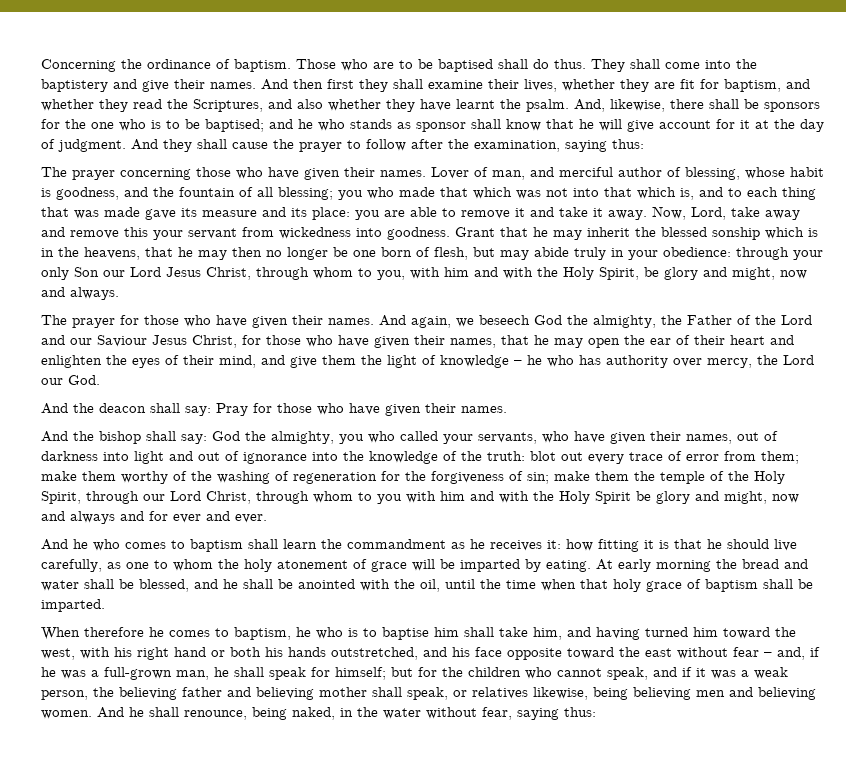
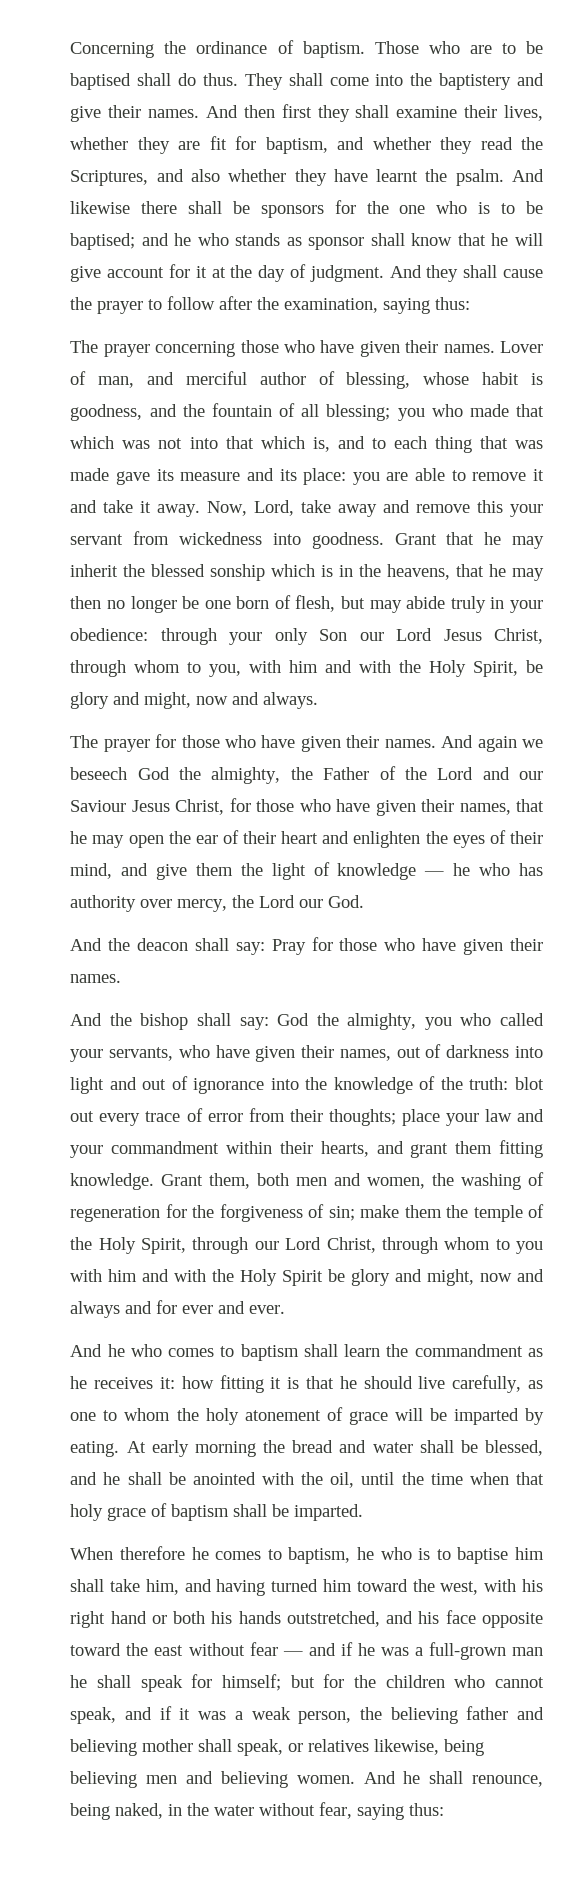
[574,99,666,112] And, likewise, -> [512,169,545,182] [70,201,131,214] And likewise
[411,316,452,328] again, -> [477,736,517,752] again
[514,360,523,365] – -> [424,871,445,876] —
[761,451,800,464] [41,471,188,484] them; make them worthy of -> [289,1109,544,1126] [70,1140,543,1158] [70,1173,426,1190] their thoughts; place your law and your commandment within their hearts, and grant them fitting knowledge. Grant them, both men and women,
[764,647,806,660] – and, -> [282,1643,336,1656] — and
[176,670,210,680] man, -> [512,1647,543,1656] man

